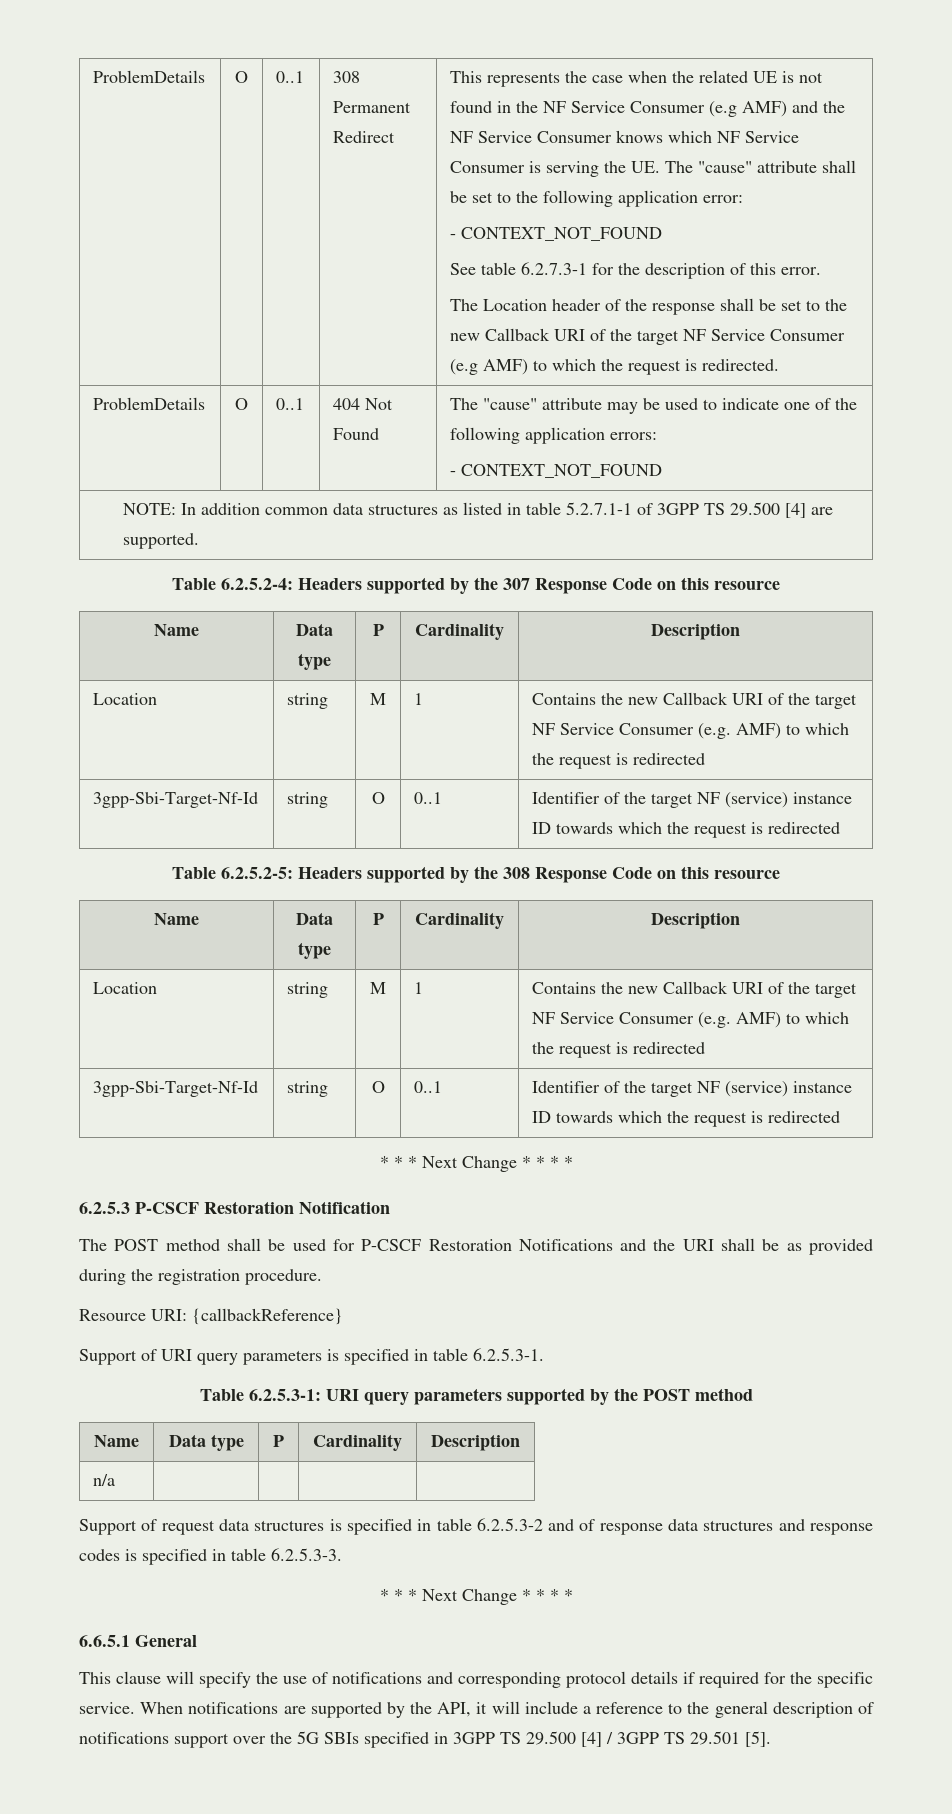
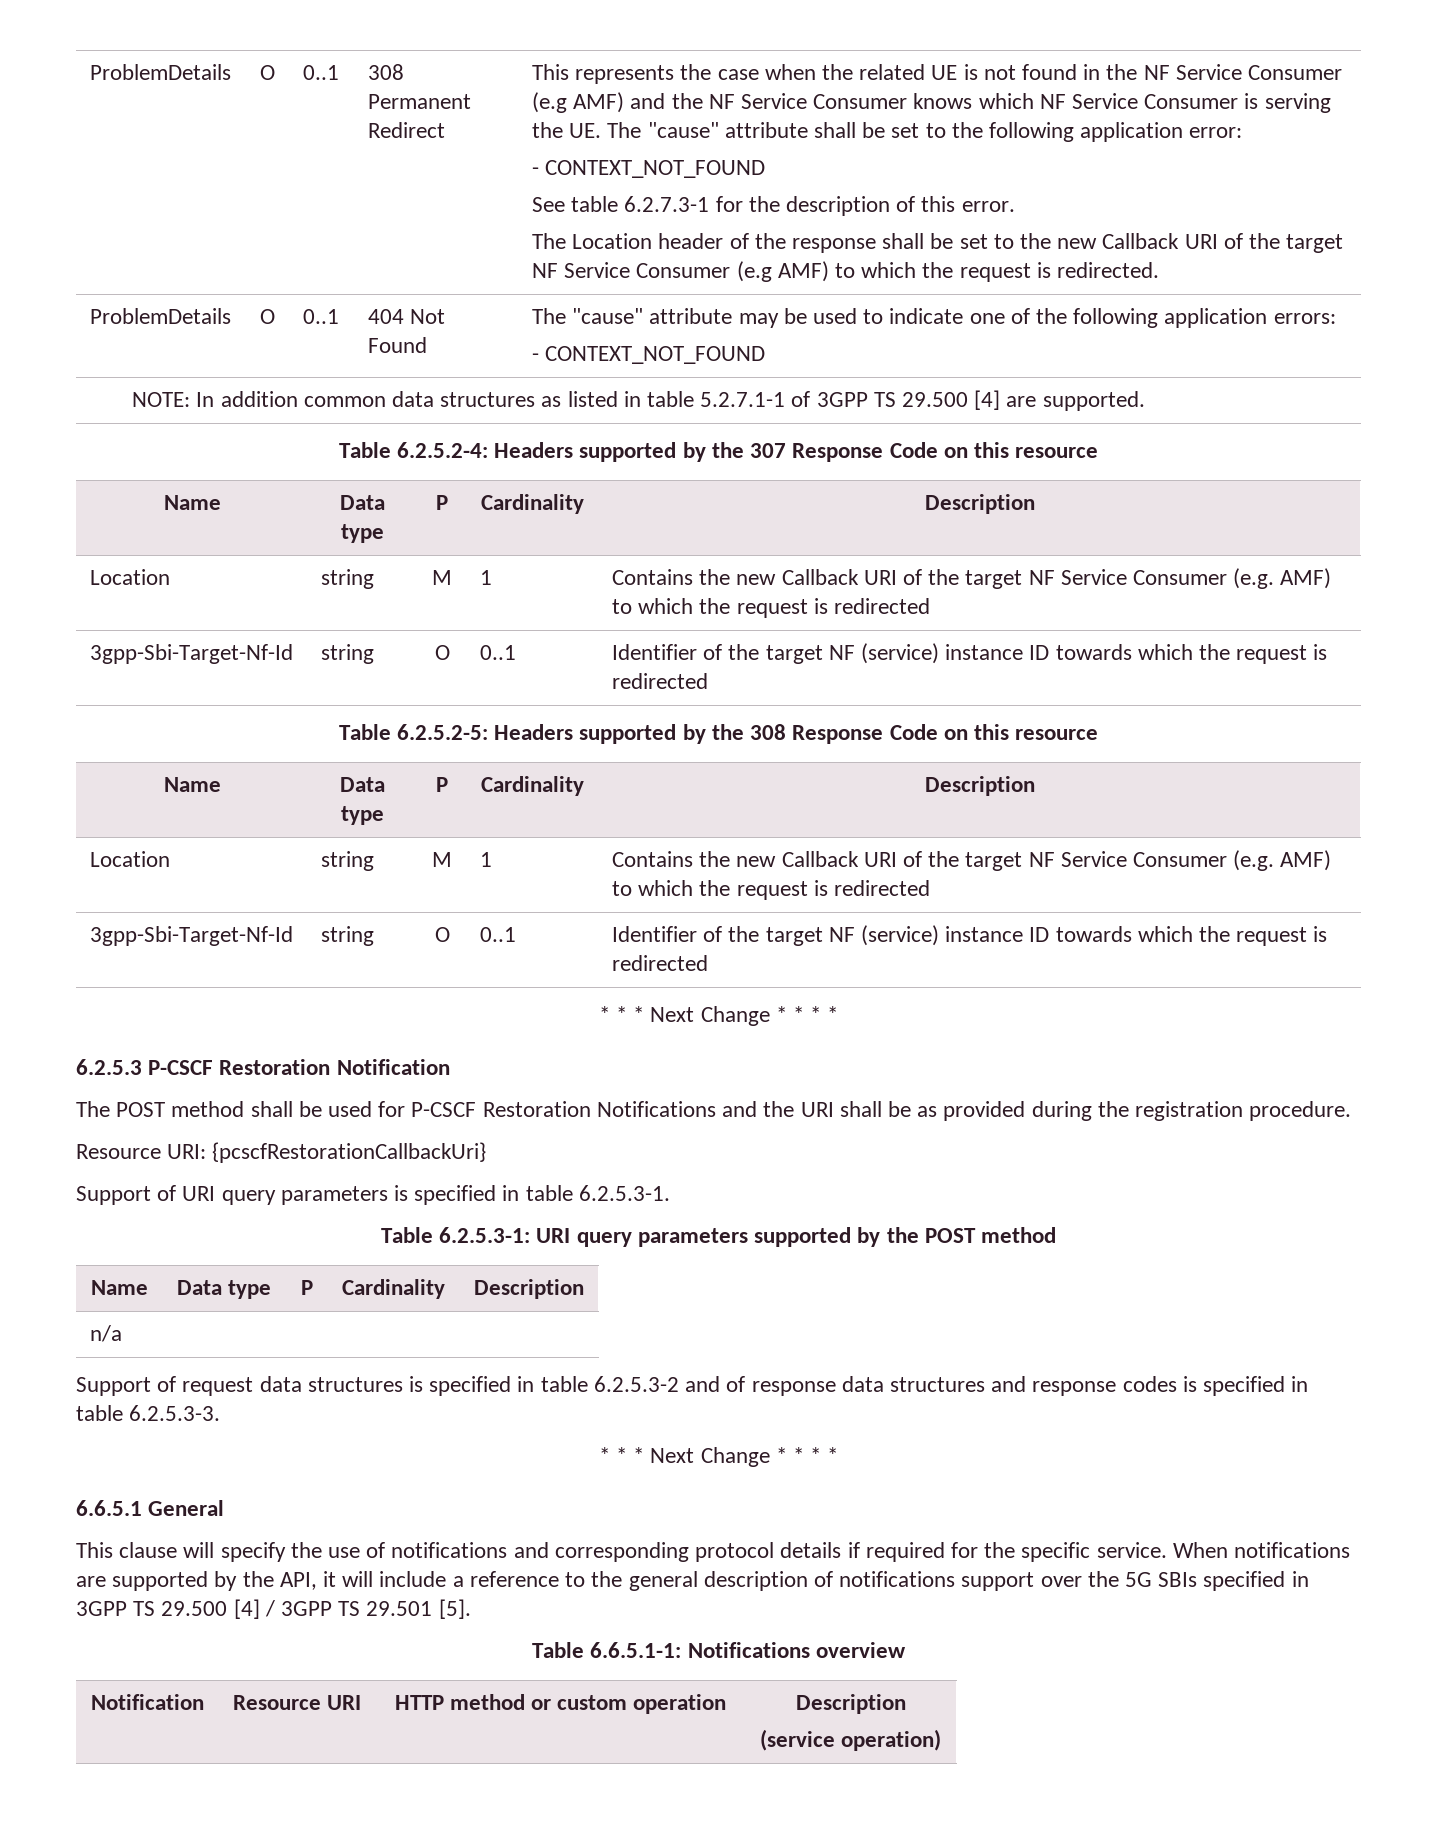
[192,1308,343,1325] {callbackReference} -> [212,1142,487,1163] {pcscfRestorationCallbackUri}
(771, 1739) none -> [532,1642,906,1658] [90,1694,204,1710] [232,1695,362,1710] [394,1694,727,1714] [795,1694,906,1714] [759,1729,942,1751] // Table 6.6.5.1-1: Notifications overview // Notification | Resource URI | HTTP method or custom operation | Description // (service operation)

